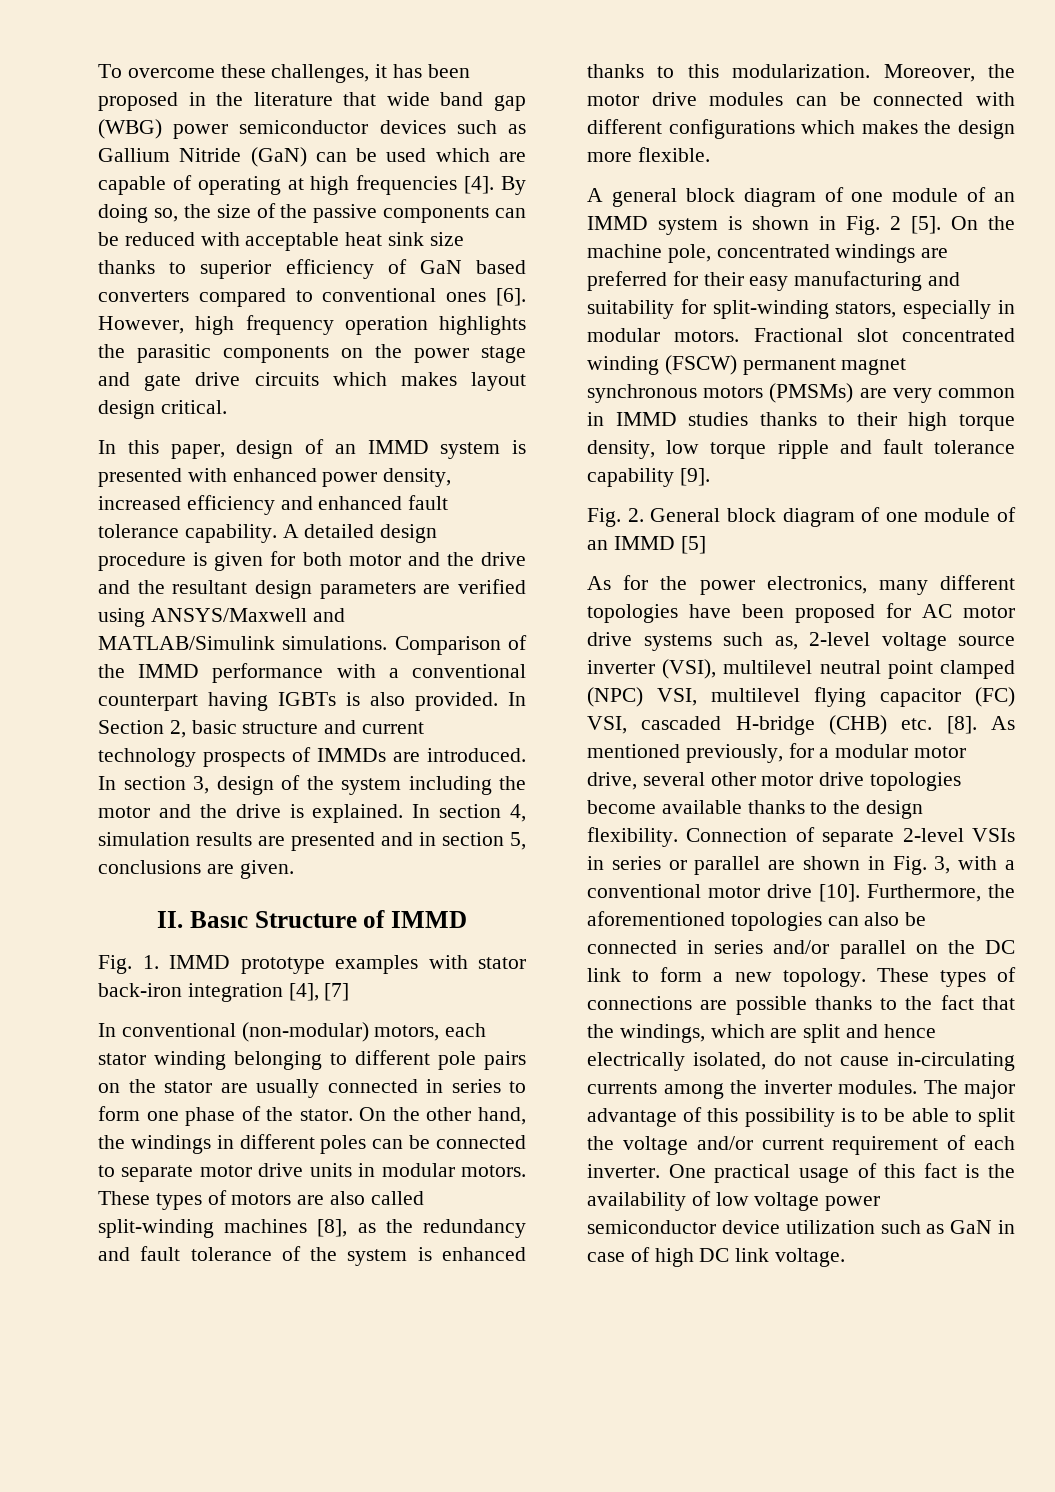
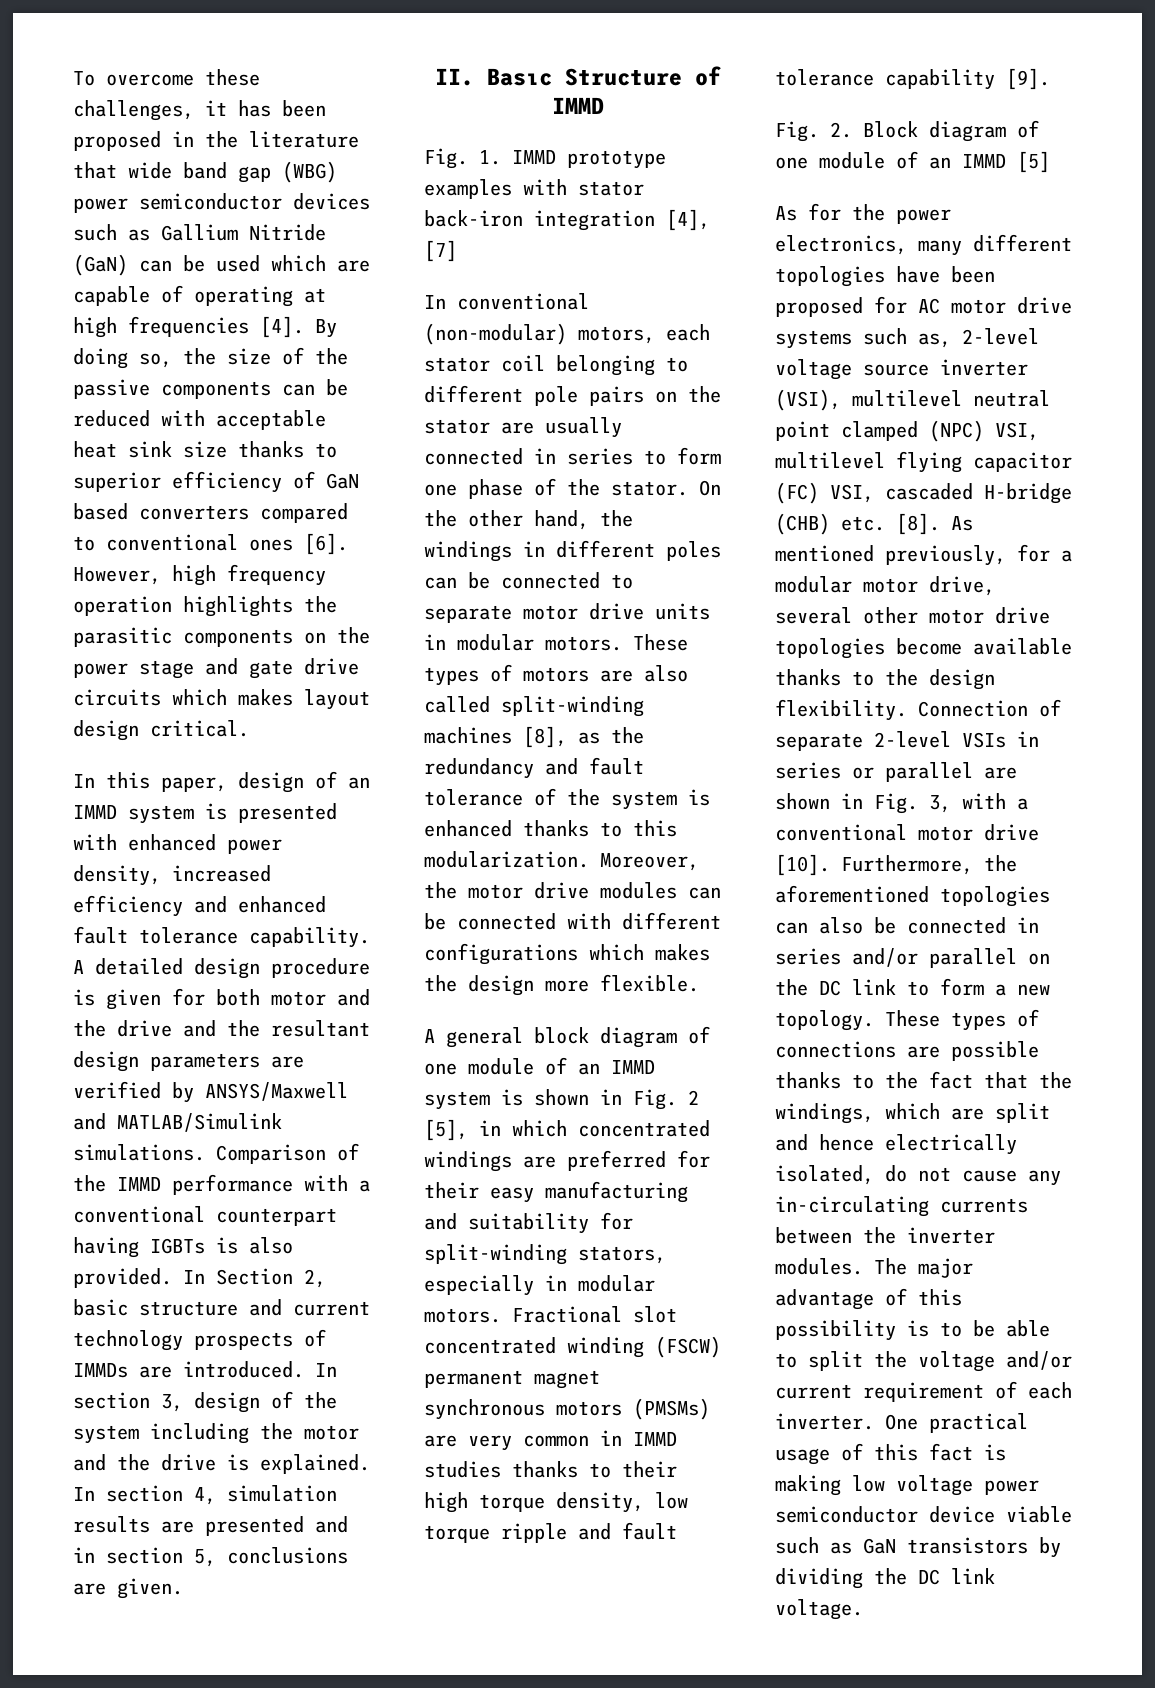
[98,608,145,627] using -> [172,1082,194,1103] by
[154,1051,226,1070] winding -> [501,355,545,372] coil
[911,216,1015,234] [587,244,711,263] [5]. On the machine pole, -> [424,1119,567,1141] [5], in which
[650,508,776,522] General block -> [863,121,918,138] Block
(889, 1061) none -> [1028,1170,1061,1186] any
[663,1083,724,1099] among -> [775,1227,852,1244] between
[988,1164,1015,1178] [587,1191,711,1211] the availability of -> [775,1475,841,1496] making
[785,1220,875,1234] utilization -> [1006,1506,1072,1523] viable
[998,1220,1015,1234] [587,1247,694,1267] in case of high -> [907,1537,1061,1558] [775,1568,907,1589] transistors by dividing the

